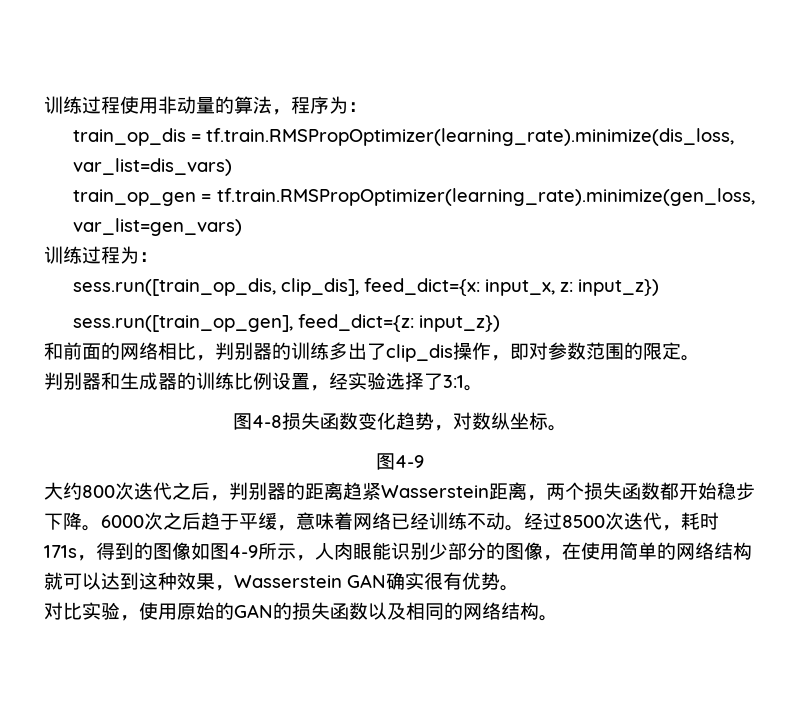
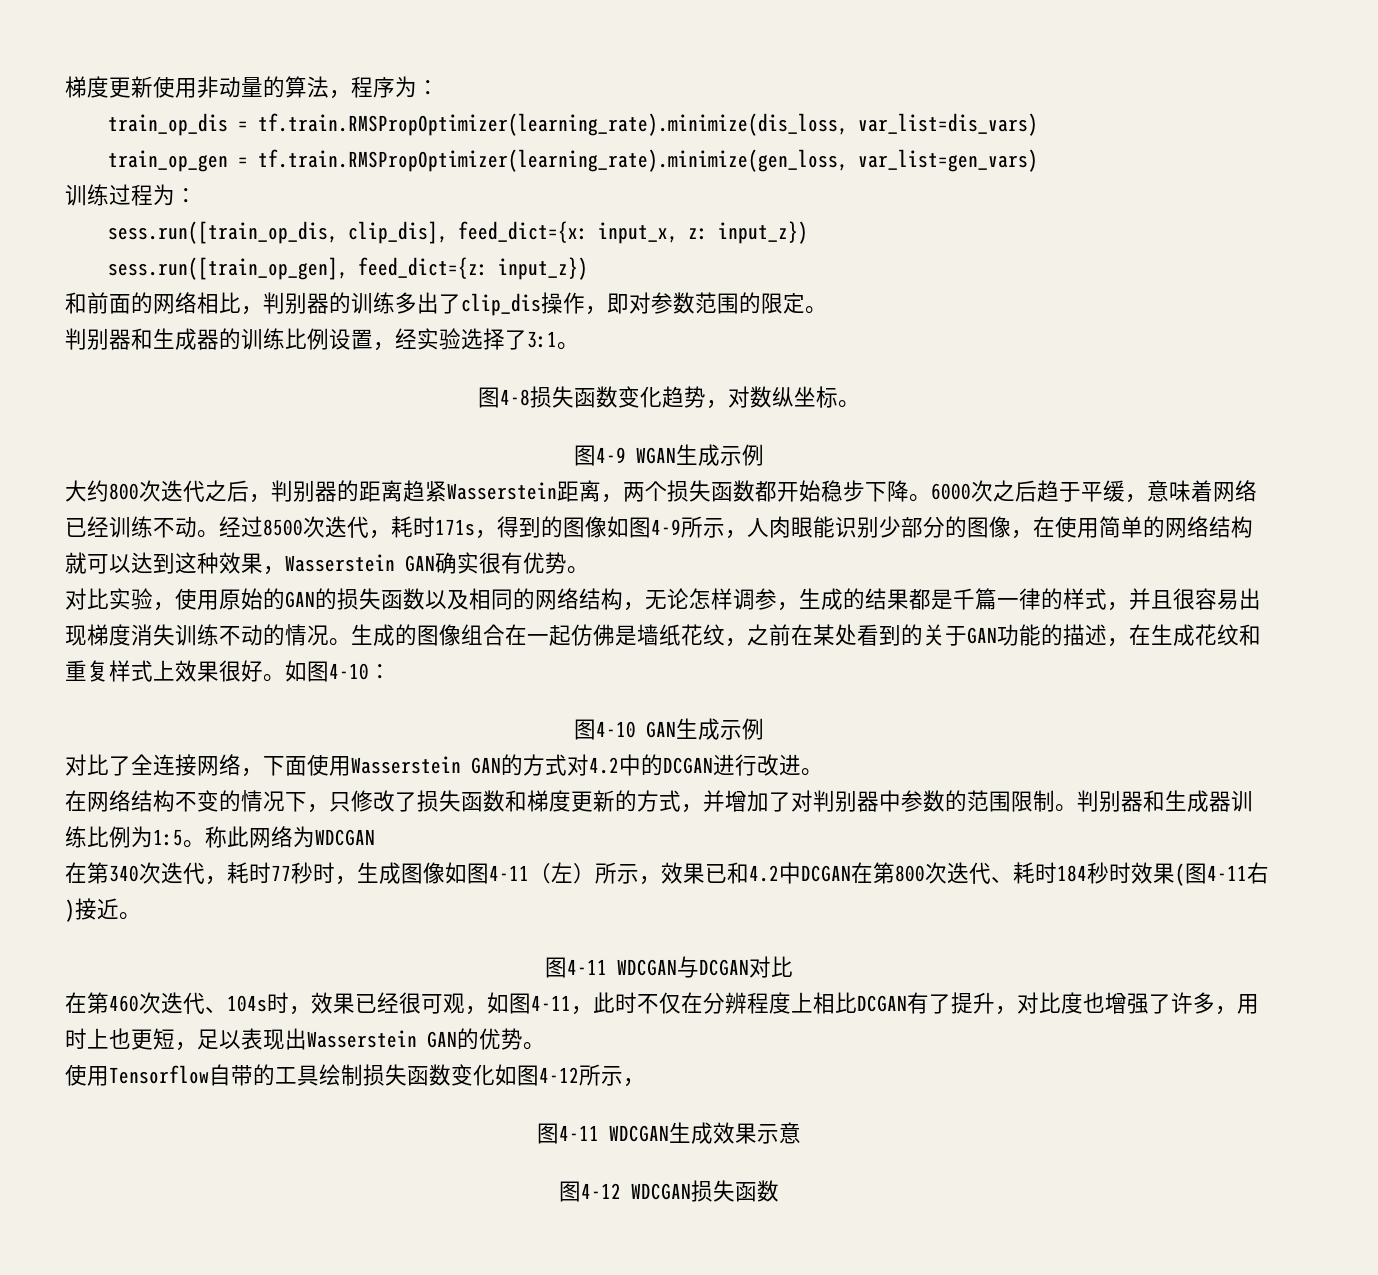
[44,96,120,114] 训练过程 -> [65,76,153,98] 梯度更新
(424, 461) none -> [636,444,764,466] WGAN生成示例
[539,615,558,621] 。 -> [623,588,1261,611] [65,624,1261,647] [65,660,391,682] [574,718,764,740] [65,754,823,777] [65,790,1253,813] [65,826,375,848] [65,862,1269,886] [65,898,141,922] [545,956,793,978] [65,992,1259,1015] [65,1028,545,1051] [65,1064,645,1087] [537,1122,801,1144] [559,1180,779,1202] ，无论怎样调参，生成的结果都是千篇一律的样式，并且很容易出现梯度消失训练不动的情况。生成的图像组合在一起仿佛是墙纸花纹，之前在某处看到的关于GAN功能的描述，在生成花纹和重复样式上效果很好。如图4-10： // 图4-10 GAN生成示例 // 对比了全连接网络，下面使用Wasserstein GAN的方式对4.2中的DCGAN进行改进。 // 在网络结构不变的情况下，只修改了损失函数和梯度更新的方式，并增加了对判别器中参数的范围限制。判别器和生成器训练比例为1:5。称此网络为WDCGAN // 在第340次迭代，耗时77秒时，生成图像如图4-11（左）所示，效果已和4.2中DCGAN在第800次迭代、耗时184秒时效果(图4-11右)接近。 // 图4-11 WDCGAN与DCGAN对比 // 在第460次迭代、104s时，效果已经很可观，如图4-11，此时不仅在分辨程度上相比DCGAN有了提升，对比度也增强了许多，用时上也更短，足以表现出Wasserstein GAN的优势。 // 使用Tensorflow自带的工具绘制损失函数变化如图4-12所示， // 图4-11 WDCGAN生成效果示意 // 图4-12 WDCGAN损失函数

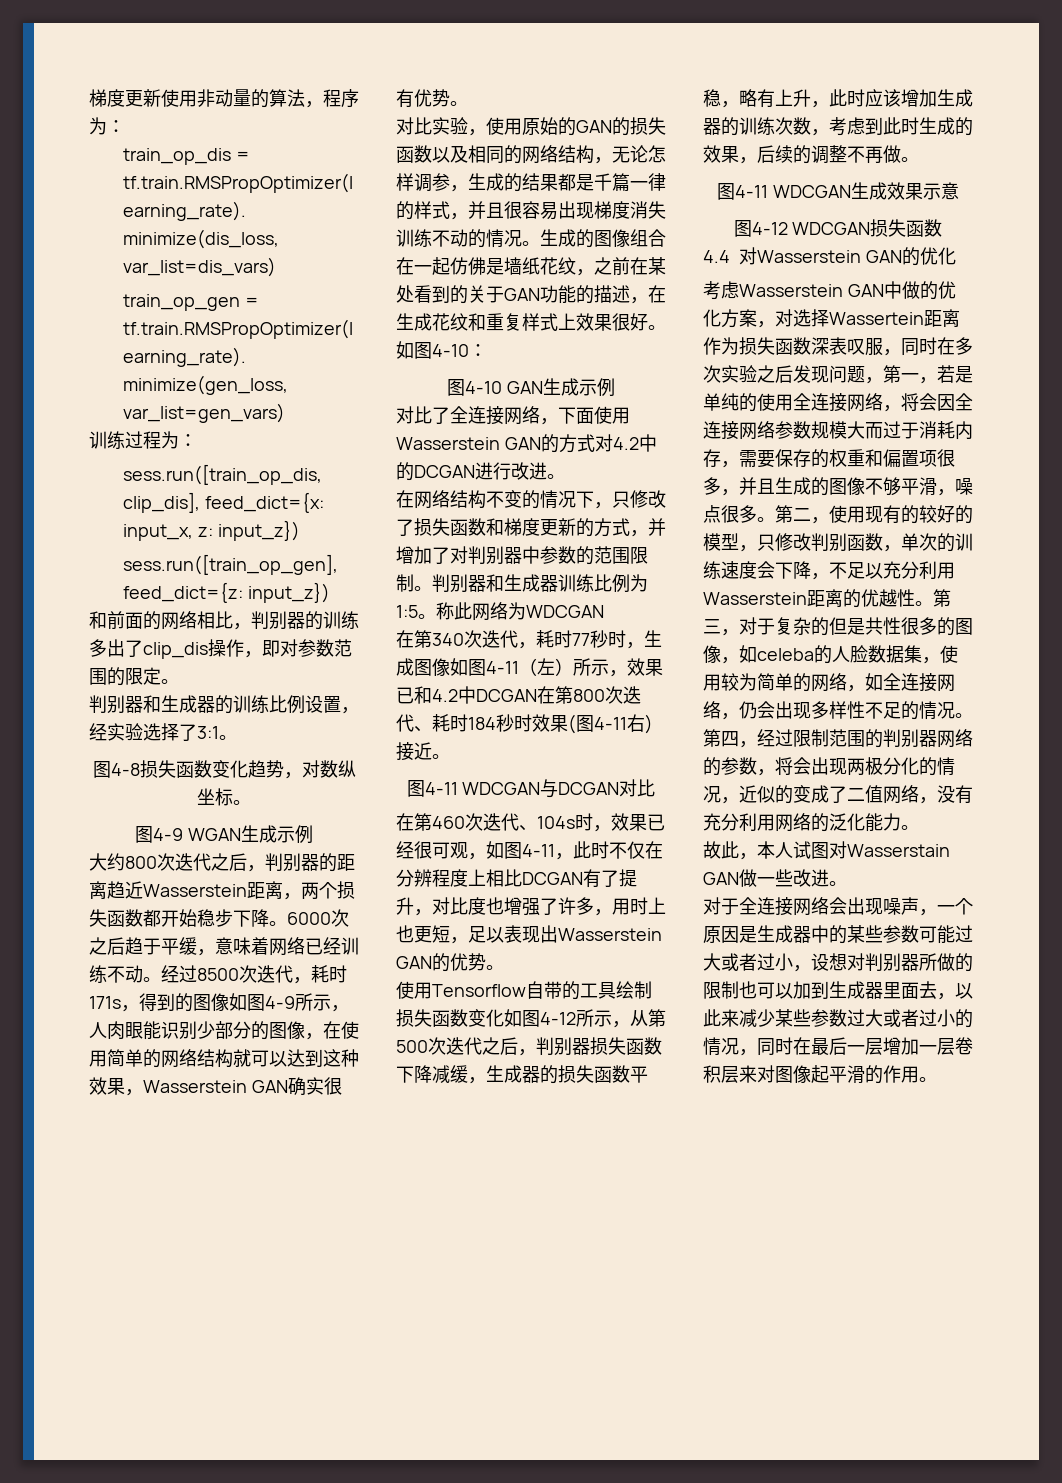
[425,481,447,502] 紧 -> [125,881,143,899] 近
(645, 1082) none -> [630,1009,666,1027] [396,1037,662,1056] [396,1065,648,1084] [703,89,973,108] [703,117,973,136] [703,145,919,164] 从第500次迭代之后，判别器损失函数下降减缓，生成器的损失函数平稳，略有上升，此时应该增加生成器的训练次数，考虑到此时生成的效果，后续的调整不再做。
(779, 1191) none -> [703,247,956,266] [703,281,956,300] [703,309,960,328] [703,337,973,356] [703,365,973,384] [703,393,973,412] [703,421,973,440] [703,449,955,468] [703,477,973,496] [703,505,973,524] [703,533,973,552] [703,561,955,580] [703,589,951,608] [703,617,973,636] [703,645,958,664] [703,673,955,692] [703,701,973,720] [703,729,973,748] [703,757,955,776] [703,785,973,804] [703,813,919,832] [703,841,950,860] [703,869,847,887] [703,897,973,916] [703,925,973,944] [703,953,973,972] [703,981,973,1000] [703,1009,973,1028] [703,1037,973,1056] [703,1065,937,1084] // 4.4对Wasserstein GAN的优化 // 考虑Wasserstein GAN中做的优化方案，对选择Wassertein距离作为损失函数深表叹服，同时在多次实验之后发现问题，第一，若是单纯的使用全连接网络，将会因全连接网络参数规模大而过于消耗内存，需要保存的权重和偏置项很多，并且生成的图像不够平滑，噪点很多。第二，使用现有的较好的模型，只修改判别函数，单次的训练速度会下降，不足以充分利用Wasserstein距离的优越性。第三，对于复杂的但是共性很多的图像，如celeba的人脸数据集，使用较为简单的网络，如全连接网络，仍会出现多样性不足的情况。第四，经过限制范围的判别器网络的参数，将会出现两极分化的情况，近似的变成了二值网络，没有充分利用网络的泛化能力。 // 故此，本人试图对Wasserstain GAN做一些改进。 // 对于全连接网络会出现噪声，一个原因是生成器中的某些参数可能过大或者过小，设想对判别器所做的限制也可以加到生成器里面去，以此来减少某些参数过大或者过小的情况，同时在最后一层增加一层卷积层来对图像起平滑的作用。

